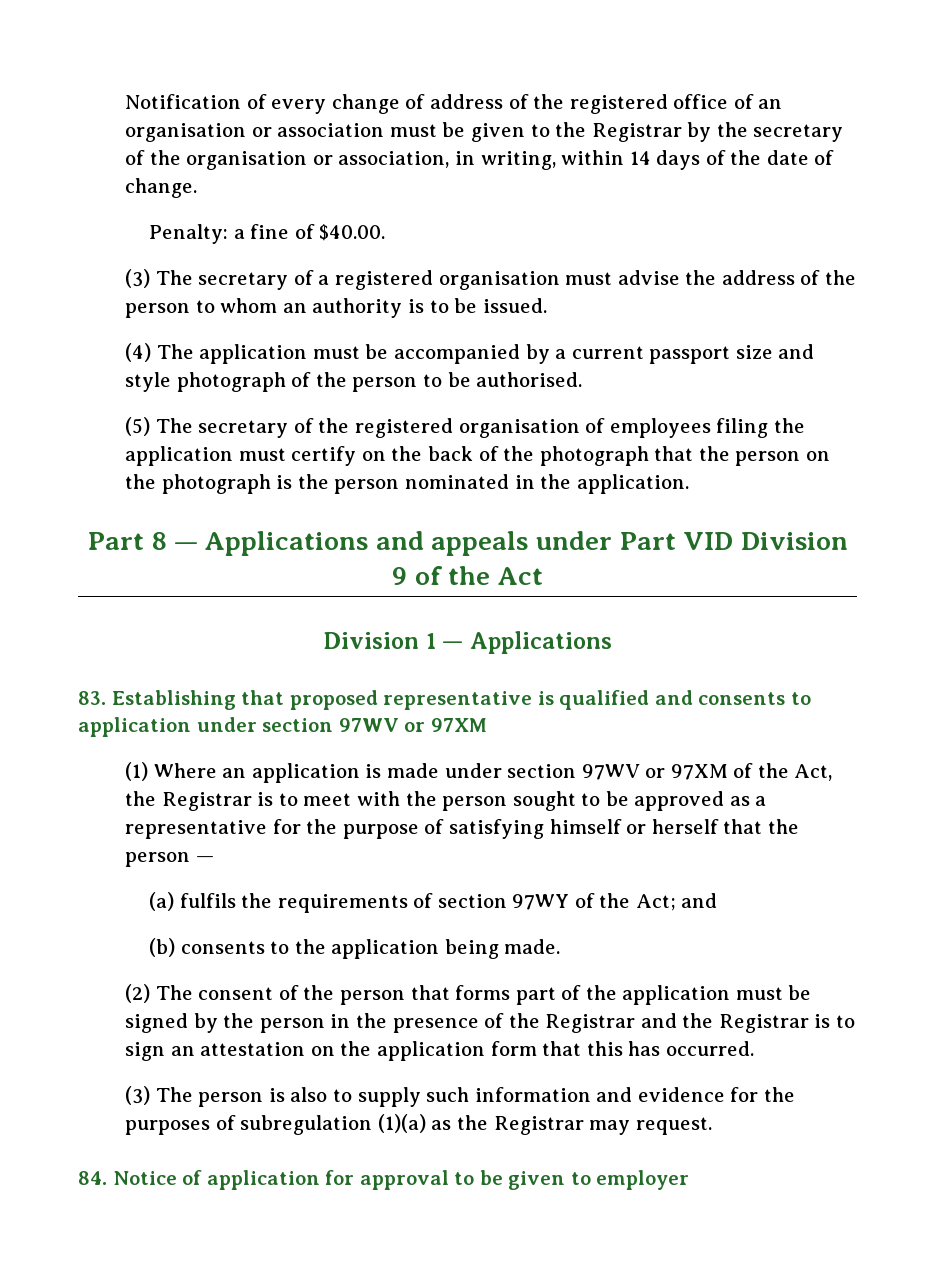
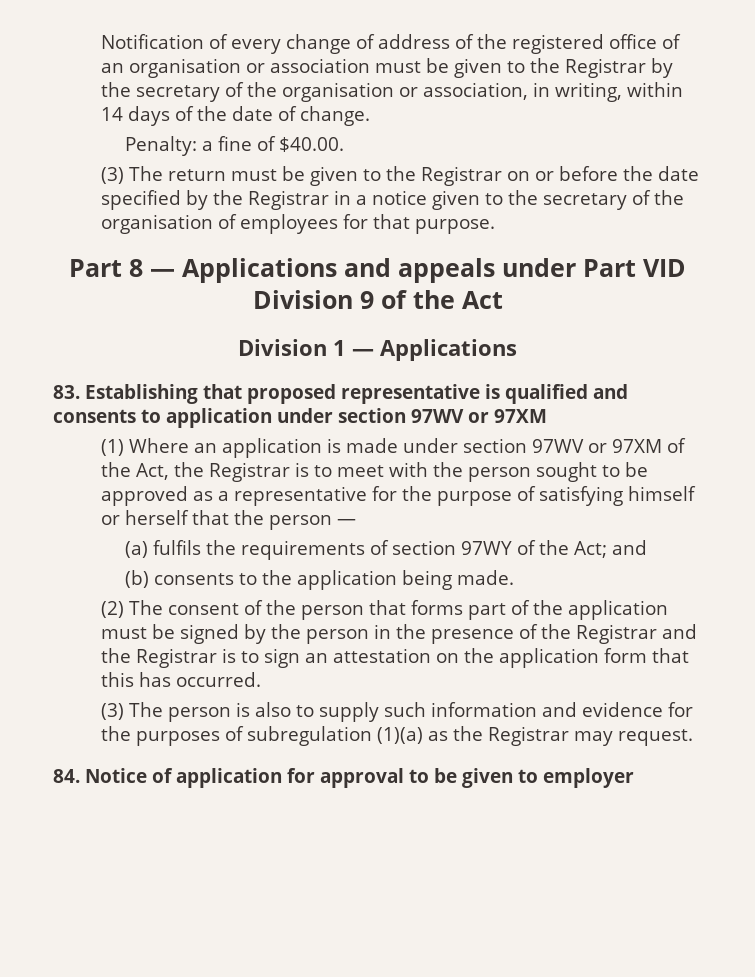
[198,270,856,290] [125,298,547,318] [125,343,815,364] [125,372,583,392] [125,417,454,438] secretary of a registered organisation must advise the address of the person to whom an authority is to be issued. // (4) The application must be accompanied by a current passport size and style photograph of the person to be authorised. // (5) The secretary of the registered -> [168,166,700,186] [101,190,685,210] return must be given to the Registrar on or before the date specified by the Registrar in a notice given to the secretary of the
[716,418,805,438] [125,446,830,466] [125,474,689,494] filing the application must certify on the back of the photograph that the person on the photograph is the person nominated in the application. -> [343,214,496,234] for that purpose.

